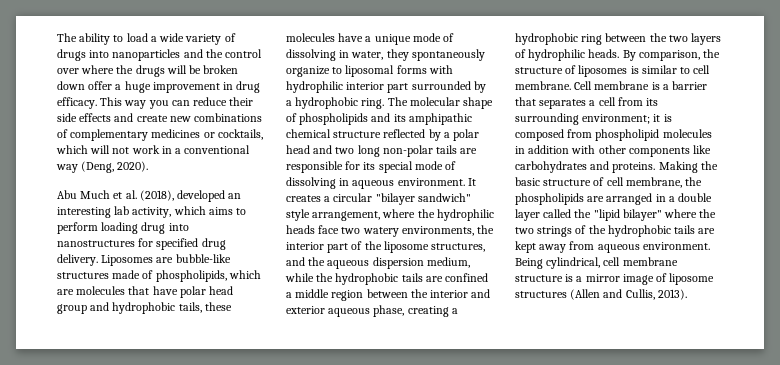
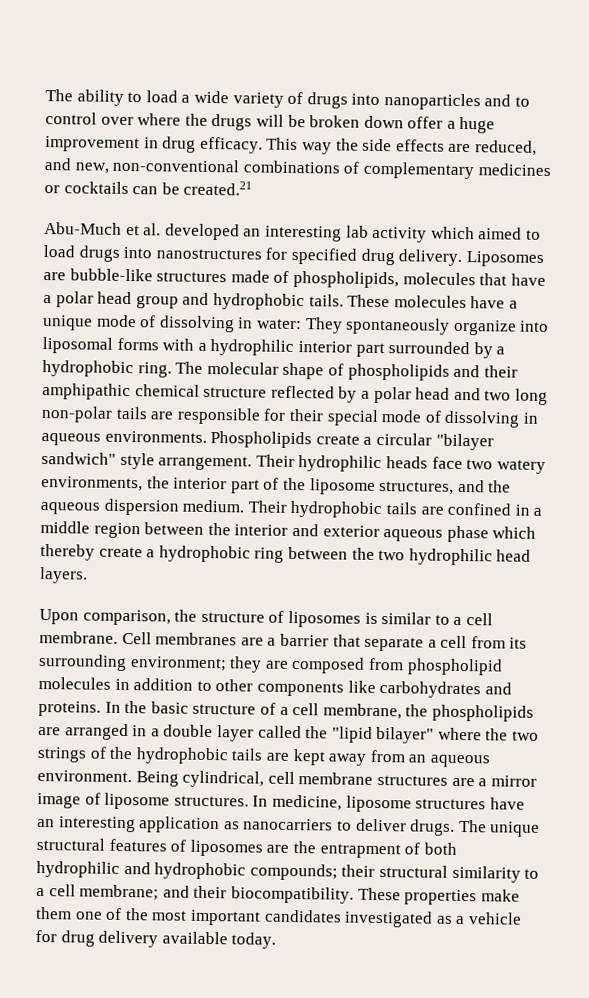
[205,49,223,58] the -> [515,96,531,107] to
[148,97,254,109] [57,113,191,122] you can reduce their side effects and create new -> [335,138,537,156] [44,158,241,174] the side effects are reduced, and new, non-conventional
[217,129,263,140] [56,145,251,154] [56,161,149,173] [57,190,111,199] cocktails, which will not work in a conventional way (Deng, 2020). // Abu Much -> [63,180,253,196] [44,222,122,235] cocktails can be created.21 // Abu-Much
[139,190,174,201] (2018), -> (162, 229) none
[132,206,247,218] [57,222,166,234] activity, which aims to perform loading drug -> [372,226,541,243] [43,245,120,262] activity which aimed to load drugs
[228,270,261,279] [57,289,74,295] which are -> (399, 279) none
(178, 290) none -> [43,295,52,304] a
[178,302,232,313] tails, these -> [308,294,391,308] tails. These
[351,49,409,61] water, they -> [256,317,343,334] water: They
[332,67,343,74] to -> [520,320,550,333] into
(453, 69) none -> [197,342,207,351] a
[393,114,406,122] its -> [483,365,518,378] their
[363,162,376,170] its -> [288,408,324,422] their
[397,178,476,186] [286,195,321,202] environment. It creates -> [104,430,360,449] environments. Phospholipids create
[312,209,435,221] arrangement, where the -> [158,454,295,471] arrangement. Their
[426,257,470,268] [285,273,334,282] medium, while the -> [182,499,287,513] medium. Their
(489, 277) none -> [514,504,530,516] in
[373,305,449,317] phase, creating -> [446,525,537,543] [40,543,143,561] phase which thereby create
[691,33,722,45] [515,49,636,61] layers of hydrophilic heads. By -> [408,548,532,566] [39,566,88,584] [39,608,79,625] hydrophilic head layers. // Upon
(691, 70) none -> [453,616,463,626] a
[594,81,660,90] membrane is -> [155,632,264,646] membranes are
[539,99,587,109] separates -> [364,636,425,652] separate
[653,114,672,122] it is -> [229,656,289,673] they are
[571,145,596,154] with -> [196,680,212,692] to
[658,161,698,173] Making -> [104,701,121,713] In
(605, 181) none -> [279,706,289,715] a
(595, 245) none -> [408,754,427,763] an
[515,274,574,282] structure is -> [376,774,475,787] structures are
[515,289,687,300] structures (Allen and Cullis, 2013). -> [173,794,525,813] [37,816,541,837] [36,837,457,859] [36,860,540,883] [36,884,520,906] [35,906,522,928] [35,929,277,949] structures. In medicine, liposome structures have an interesting application as nanocarriers to deliver drugs. The unique structural features of liposomes are the entrapment of both hydrophilic and hydrophobic compounds; their structural similarity to a cell membrane; and their biocompatibility. These properties make them one of the most important candidates investigated as a vehicle for drug delivery available today.

